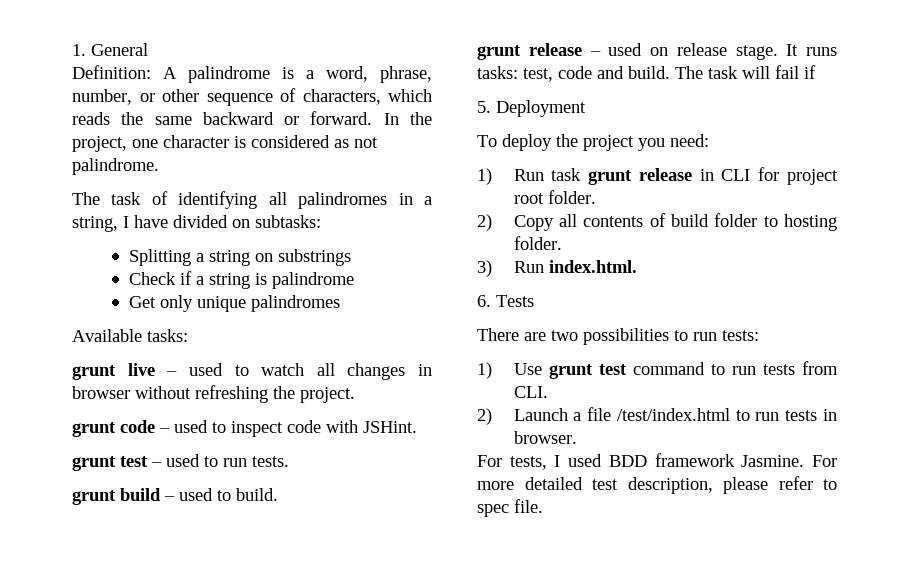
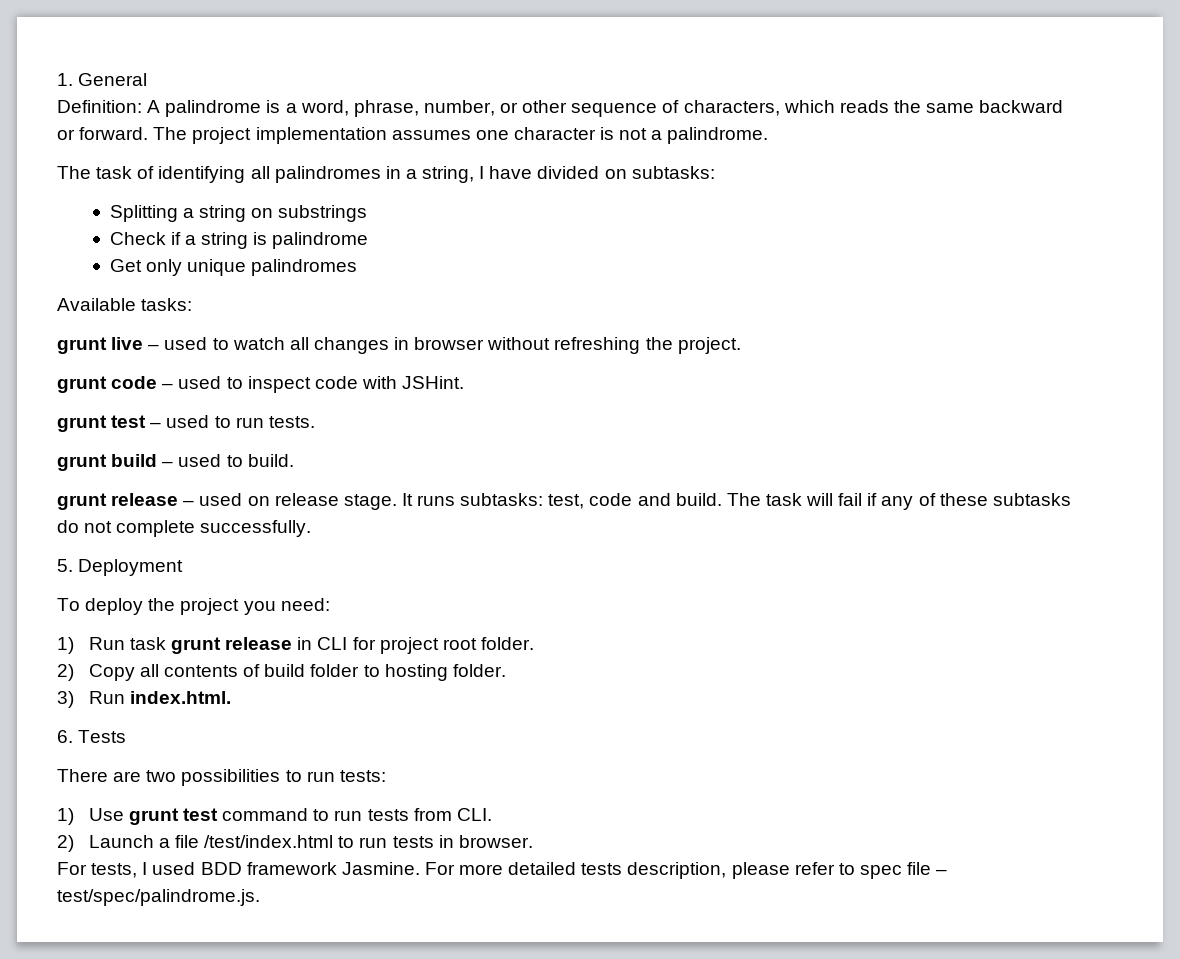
[383,112,432,125] [72,135,378,152] In the project, one character is considered as not -> [153,127,663,144] The project implementation assumes one character is not a
[477,66,518,79] tasks: -> [460,493,544,506] subtasks:
(816, 72) none -> [881,493,1071,510] [57,520,312,537] any of these subtasks do not complete successfully.
[592,479,618,490] test -> [581,863,623,875] tests
[514,499,543,513] file. -> [907,862,948,875] [57,889,260,906] file – test/spec/palindrome.js.

